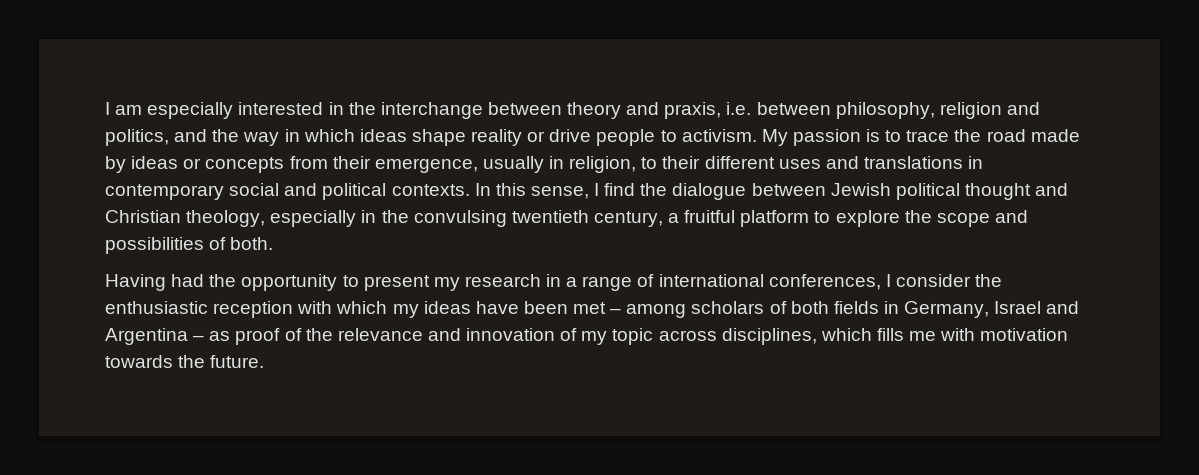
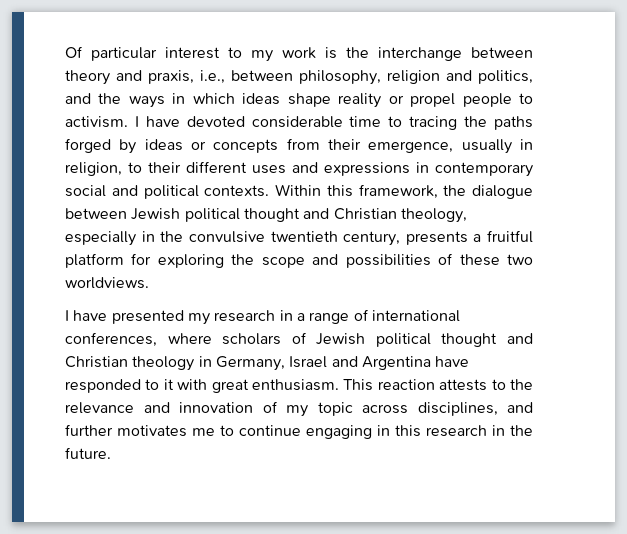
[105,102,344,119] I am especially interested in -> [65,46,337,62] Of particular interest to my work is
[726,102,752,115] i.e. -> [200,70,225,84] i.e.,
[243,132,280,146] way -> [128,96,165,108] ways
[549,129,592,142] drive -> [410,93,456,107] propel
[761,129,1080,146] My passion is to trace the road made -> [134,116,534,130] [65,138,111,153] I have devoted considerable time to tracing the paths forged
[863,156,963,169] translations -> [324,162,410,176] expressions
[474,183,636,199] In this sense, I find -> [275,184,438,199] Within this framework,
[413,210,507,227] convulsing -> [188,231,265,243] convulsive
(663, 219) none -> [405,231,468,245] presents
[814,210,900,227] to explore -> [131,253,224,268] for exploring
[230,237,274,250] [105,274,430,291] both. // Having had the opportunity to present -> [459,254,534,266] [65,277,149,289] [65,310,184,324] these two worldviews. // I have presented
[885,274,1003,287] [105,301,879,318] I consider the enthusiastic reception with which my ideas have been met – among scholars of both fields -> [167,332,533,347] [65,356,195,371] where scholars of Jewish political thought and Christian theology
[193,328,302,345] – as proof of -> [435,356,470,367] [65,379,506,393] have responded to it with great enthusiasm. This reaction attests to
[820,328,1069,341] [105,355,173,368] which fills me with motivation towards -> [507,402,533,413] [65,424,505,439] and further motivates me to continue engaging in this research in

